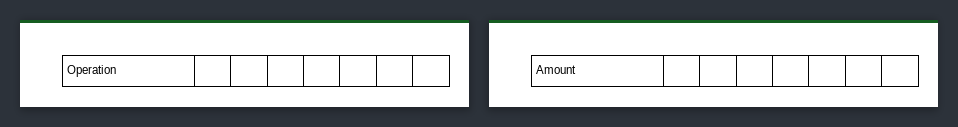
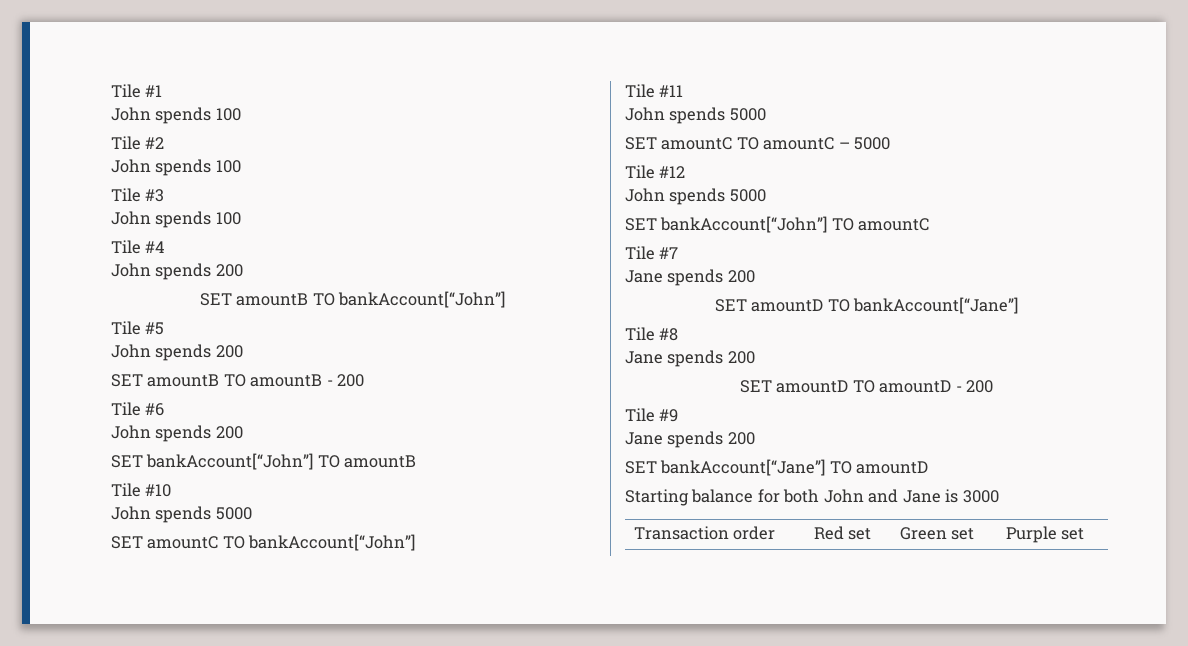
[67,65,117,77] [536,65,577,74] Operation | | | | | | | // Amount | | | | | | | -> [111,84,163,98] [111,107,241,124] [111,136,165,150] [111,159,241,176] [111,188,165,202] [111,211,241,228] [111,240,166,254] [111,263,243,280] [199,291,506,308] [111,321,165,335] [111,344,243,361] [111,374,365,387] [111,402,165,416] [111,425,243,442] [111,453,417,470] [111,483,172,497] [111,506,252,523] [111,534,416,551] [625,84,684,98] [625,107,766,124] [625,137,891,150] [625,165,686,179] [625,188,766,205] [625,216,930,233] [625,246,679,260] [625,269,755,286] [714,297,1019,314] [625,327,679,341] [625,350,755,367] [739,380,994,393] [625,408,679,422] [625,431,755,448] [625,459,929,476] [625,489,999,506] [633,526,776,540] [813,526,872,540] [899,527,975,540] [1005,526,1085,543] Tile #1 // John spends 100 // Tile #2 // John spends 100 // Tile #3 // John spends 100 // Tile #4 // John spends 200 // SET amountB TO bankAccount[“John”] // Tile #5 // John spends 200 // SET amountB TO amountB - 200 // Tile #6 // John spends 200 // SET bankAccount[“John”] TO amountB // Tile #10 // John spends 5000 // SET amountC TO bankAccount[“John”] // Tile #11 // John spends 5000 // SET amountC TO amountC – 5000 // Tile #12 // John spends 5000 // SET bankAccount[“John”] TO amountC // Tile #7 // Jane spends 200 // SET amountD TO bankAccount[“Jane”] // Tile #8 // Jane spends 200 // SET amountD TO amountD - 200 // Tile #9 // Jane spends 200 // SET bankAccount[“Jane”] TO amountD // Starting balance for both John and Jane is 3000 // Transaction order | Red set | Green set | Purple set

